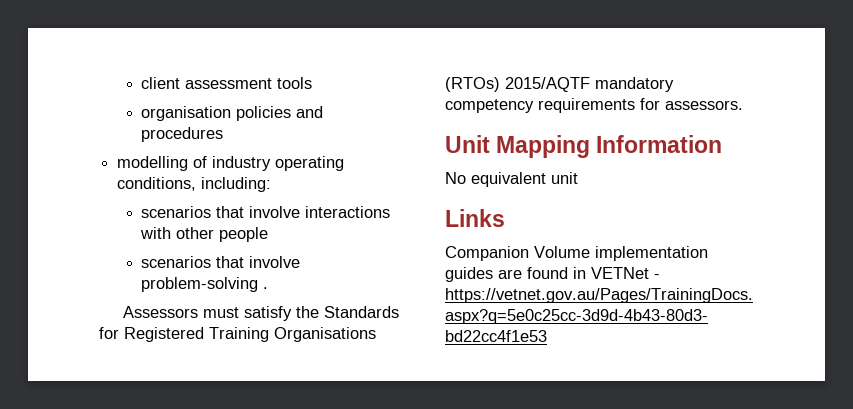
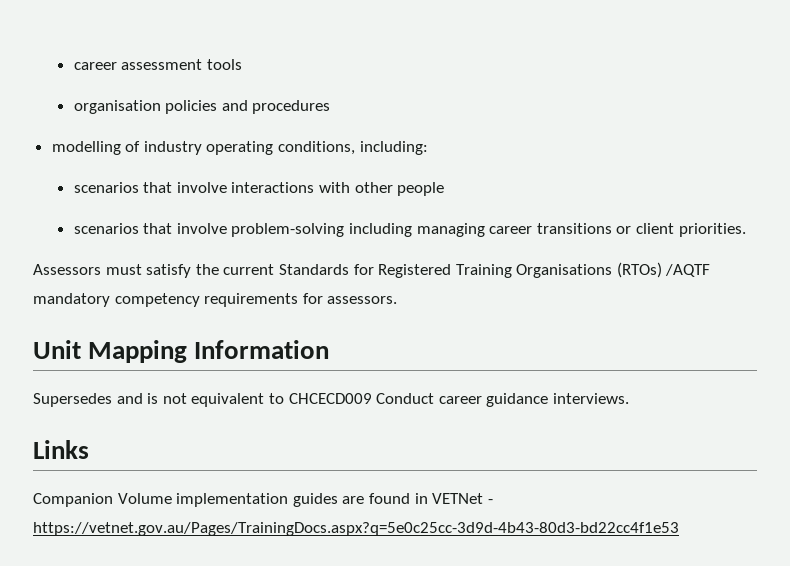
[141,77,181,89] client -> [73,62,117,70] career
[263,287,269,289] . -> [348,223,746,237] including managing career transitions or client priorities.
(320, 312) none -> [223,264,275,275] current
[505,77,590,92] 2015/AQTF -> [665,264,711,277] /AQTF
[445,172,578,187] No equivalent unit -> [33,393,629,407] Supersedes and is not equivalent to CHCECD009 Conduct career guidance interviews.

